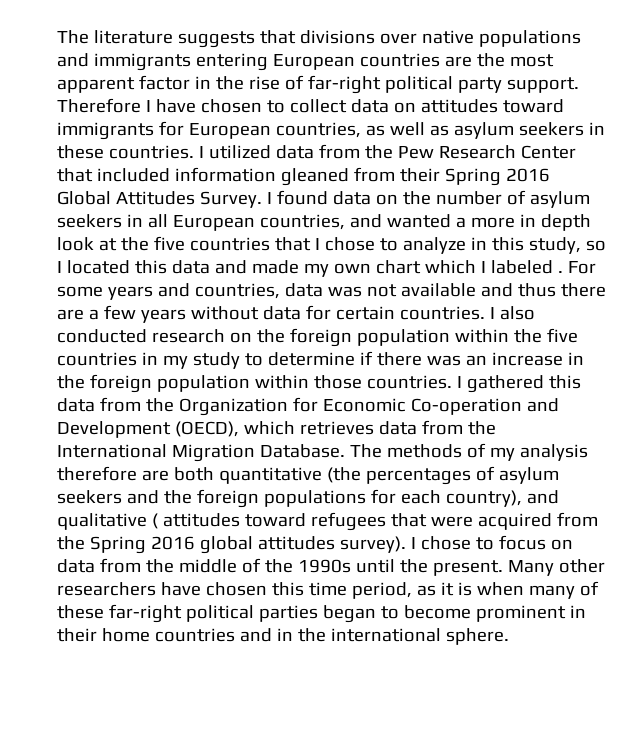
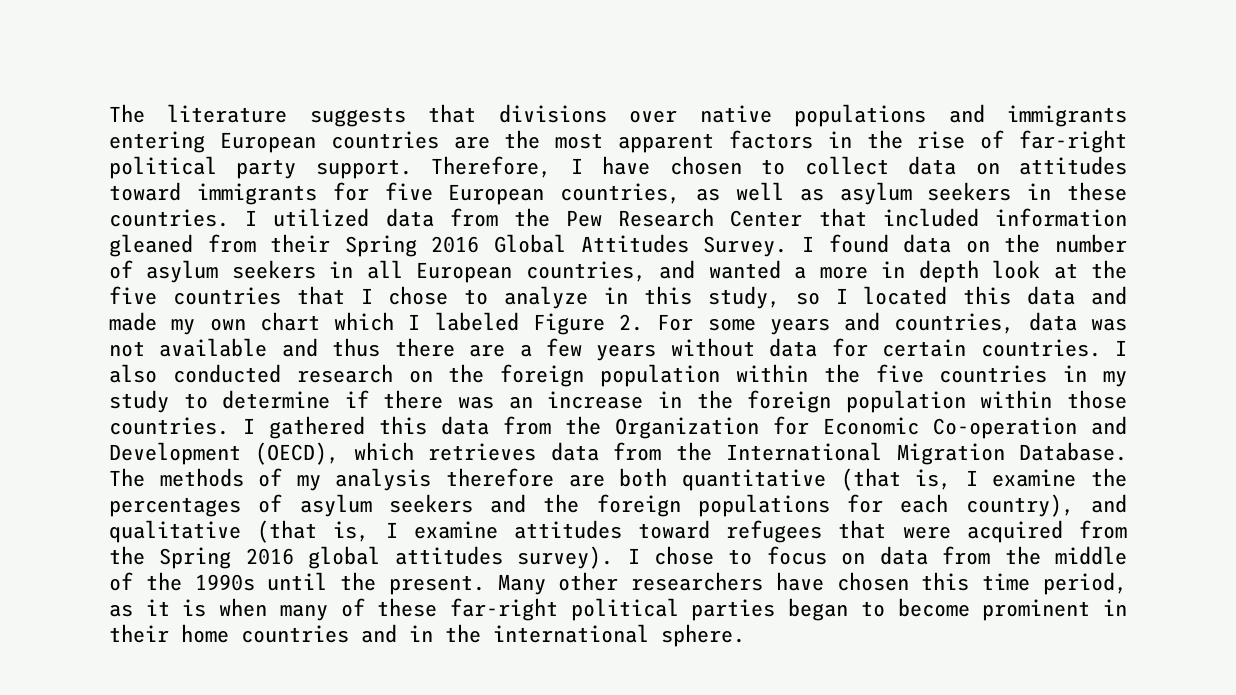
[138,75,190,90] factor -> [728,130,813,149] factors
[57,98,141,113] Therefore -> [431,156,552,178] Therefore,
(184, 128) none -> [384,182,433,201] five
[557,271,563,273] . -> [532,313,644,335] Figure 2.
[326,467,361,483] (the -> [840,468,1128,491] (that is, I examine the
[151,513,158,529] ( -> [257,520,498,543] (that is, I examine

